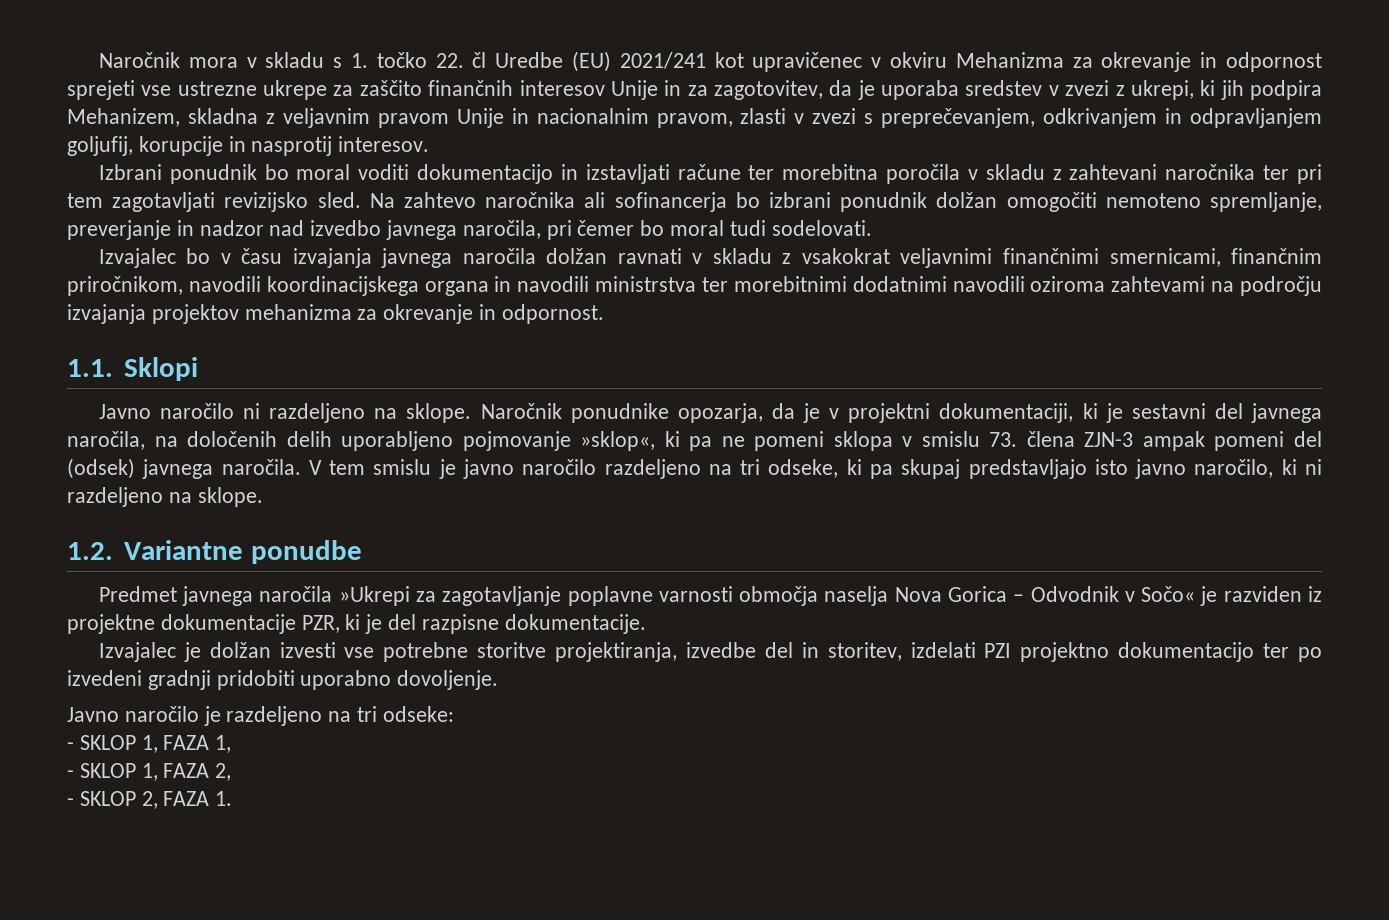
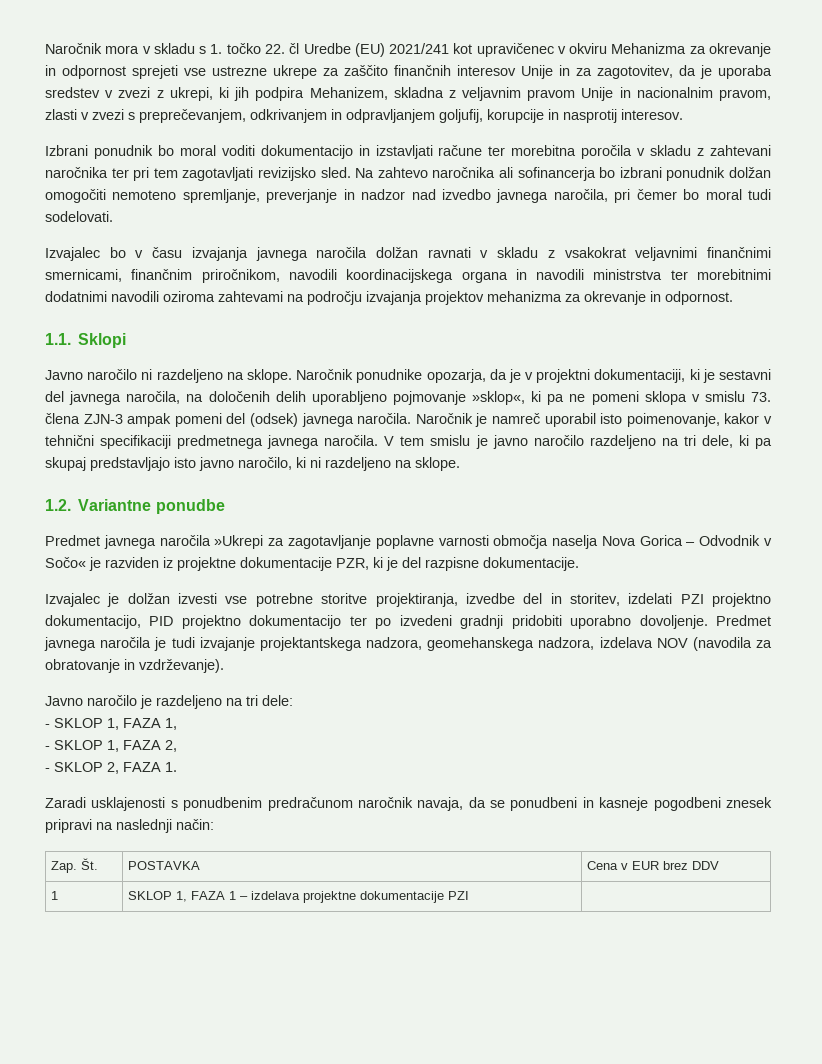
(301, 467) none -> [415,413,773,427] [45,435,379,449] Naročnik je namreč uporabil isto poimenovanje, kakor v tehnični specifikaciji predmetnega javnega naročila.
[768,459,839,478] odseke, -> [701,435,733,448] dele,
(1110, 652) none -> [45,615,241,629] dokumentacijo, PID projektno
(499, 680) none -> [716,615,771,626] [44,637,772,651] [45,659,224,673] Predmet javnega naročila je tudi izvajanje projektantskega nadzora, geomehanskega nadzora, izdelava NOV (navodila za obratovanje in vzdrževanje).
[382,706,454,722] odseke: -> [262,695,293,706] dele:
(233, 798) none -> [45,797,772,811] [45,819,214,833] [51,858,99,873] [128,861,201,870] [587,861,720,870] [51,891,59,900] [128,891,470,903] // Zaradi usklajenosti s ponudbenim predračunom naročnik navaja, da se ponudbeni in kasneje pogodbeni znesek pripravi na naslednji način: // Zap. Št. | POSTAVKA | Cena v EUR brez DDV // 1 | SKLOP 1, FAZA 1 – izdelava projektne dokumentacije PZI |

